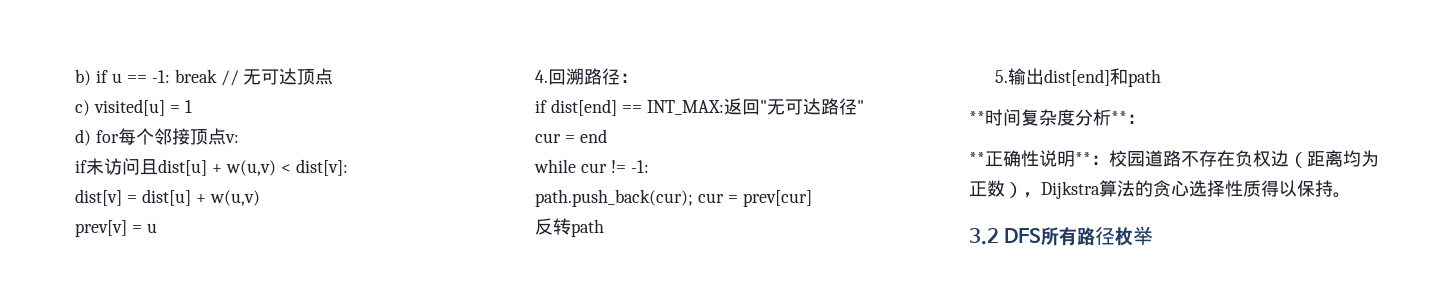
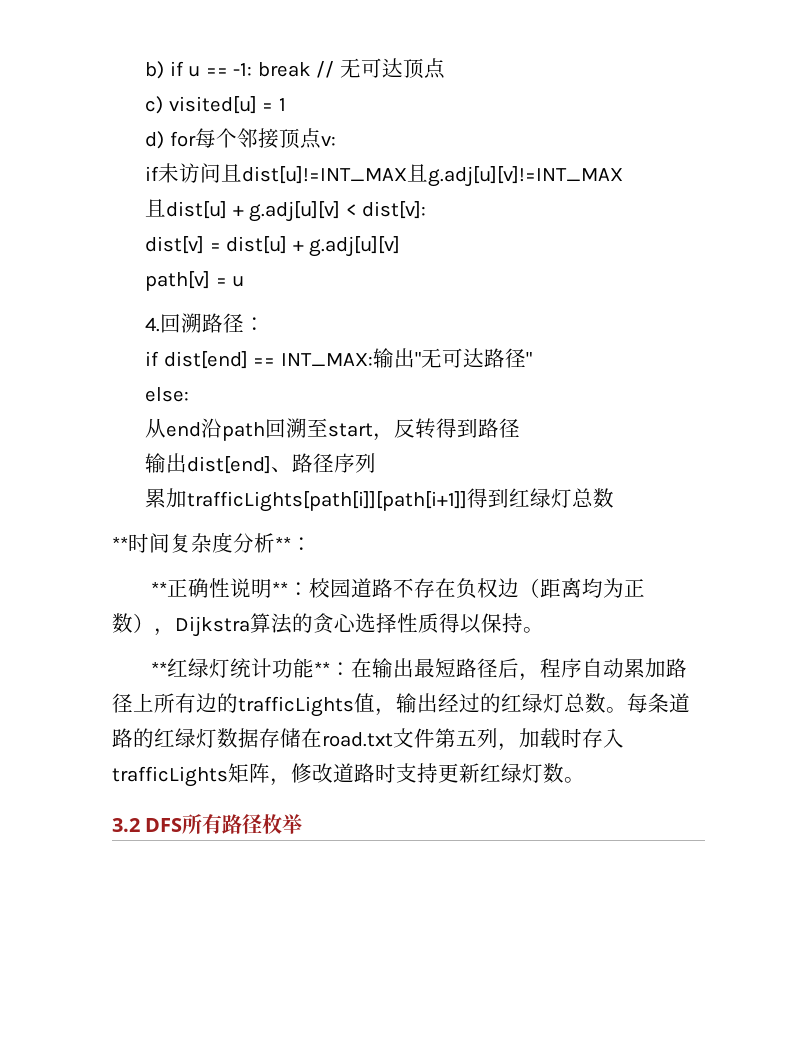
[158,159,277,176] dist[u] + w(u,v) -> [242,164,624,187] [145,199,341,222] dist[u]!=INT_MAX且g.adj[u][v]!=INT_MAX // 且dist[u] + g.adj[u][v]
[209,190,260,206] [75,220,128,237] w(u,v) // prev[v] -> [309,236,401,257] [145,271,211,291] g.adj[u][v] // path[v]
[724,98,761,115] 返回 -> [372,348,415,368] 输出
[535,133,576,143] cur = -> [145,387,190,402] [145,418,167,438] else: // 从
[534,159,650,173] [535,189,813,207] [535,218,605,237] [995,68,1162,87] // while cur != -1: // path.push_back(cur); cur = prev[cur] // 反转path // 5.输出dist[end]和path -> [201,418,521,441] [145,453,377,474] [145,488,615,512] 沿path回溯至start，反转得到路径 // 输出dist[end]、路径序列 // 累加trafficLights[path[i]][path[i+1]]得到红绿灯总数
(1351, 195) none -> [150,658,687,681] [112,693,690,717] [112,728,624,751] [112,763,585,787] // **红绿灯统计功能**：在输出最短路径后，程序自动累加路径上所有边的trafficLights值，输出经过的红绿灯总数。每条道路的红绿灯数据存储在road.txt文件第五列，加载时存入trafficLights矩阵，修改道路时支持更新红绿灯数。

